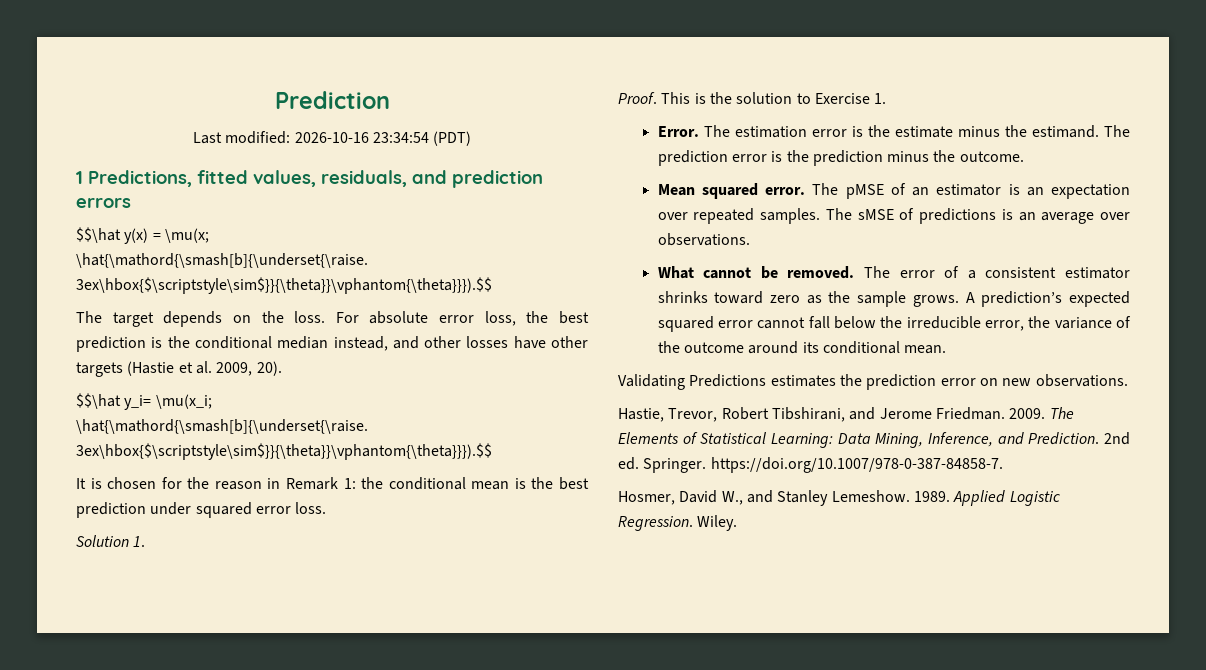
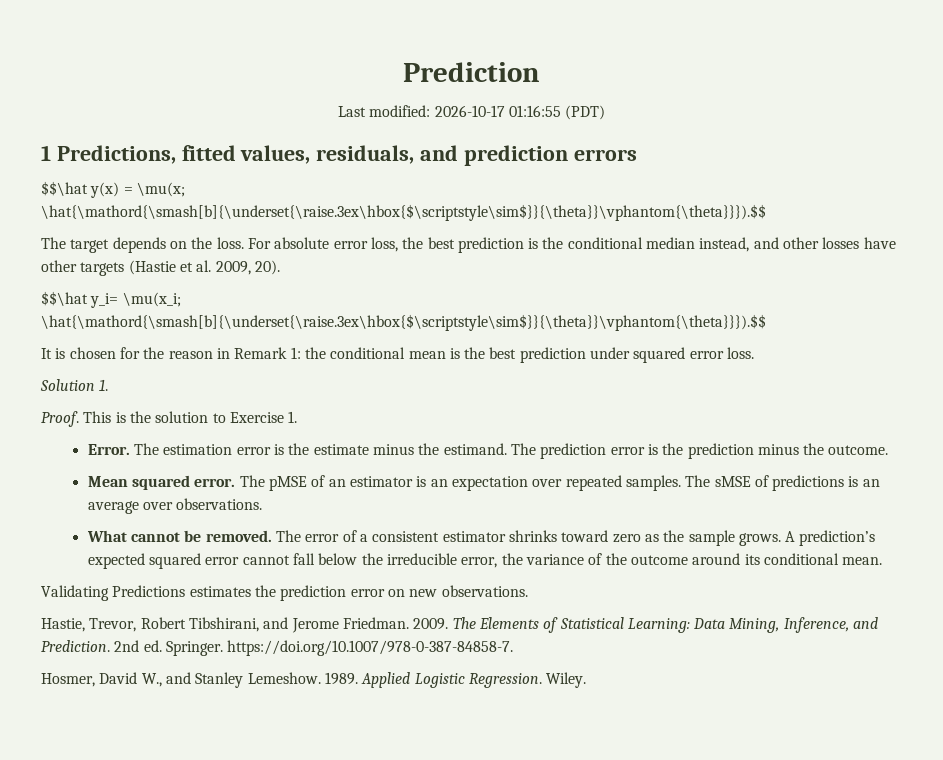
[294,132,429,143] 2026-10-16 23:34:54 -> [434,105,561,117] 2026-10-17 01:16:55

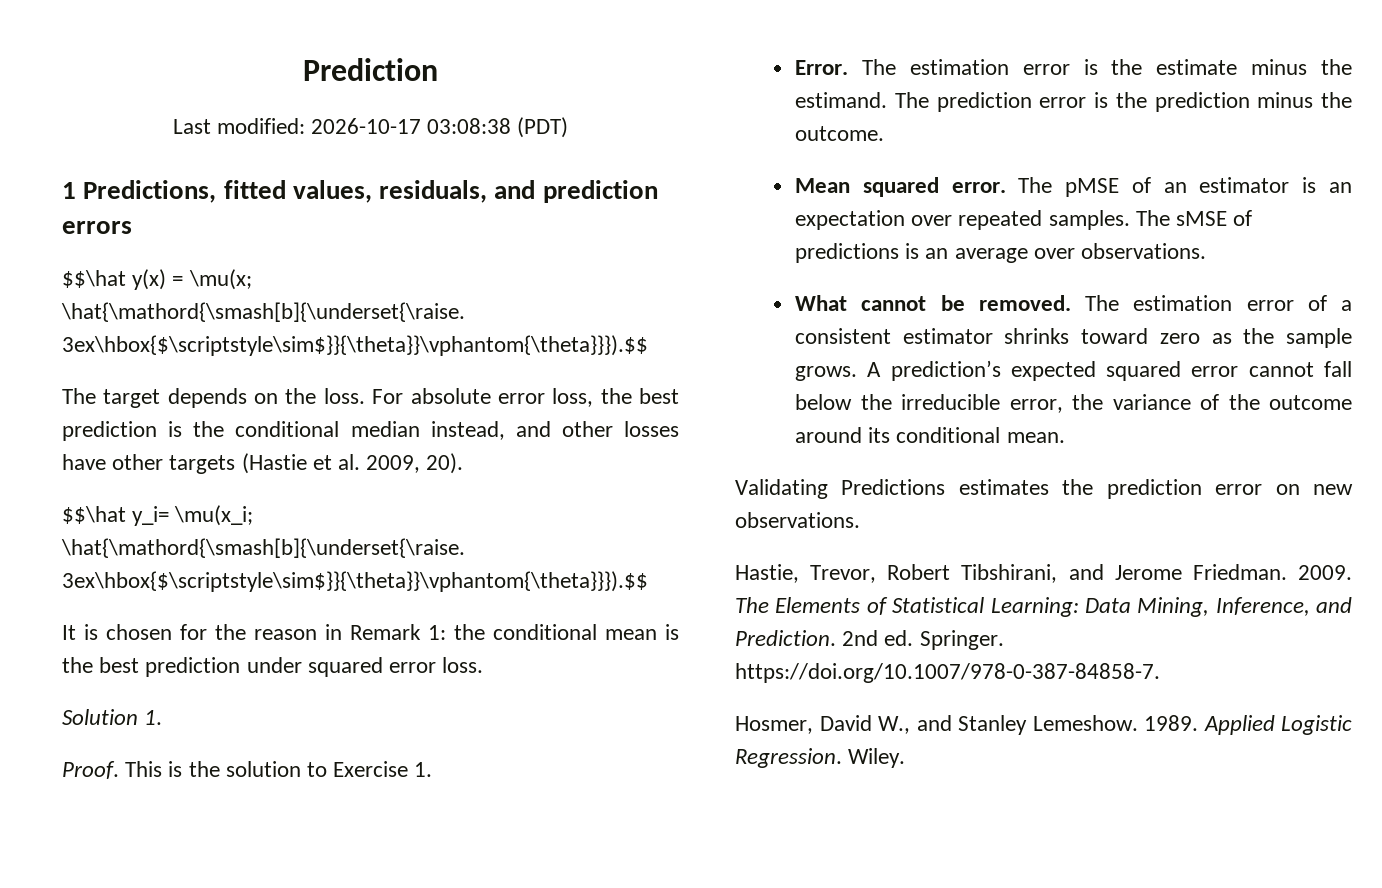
[508,105,561,117] 01:16:55 -> [427,118,512,134] 03:08:38
(301, 536) none -> [1133,295,1233,311] estimation

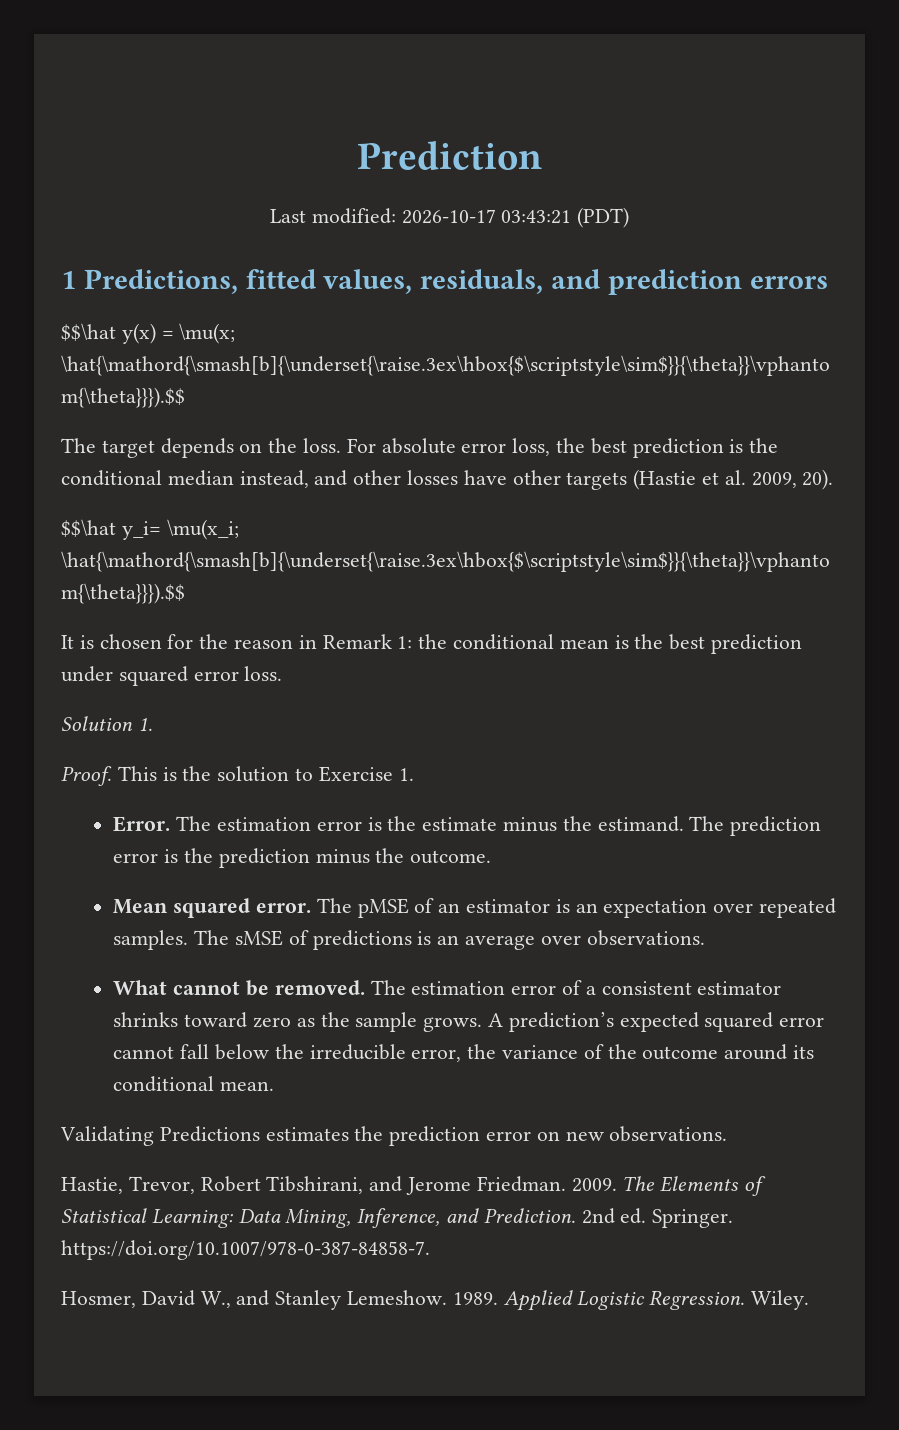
[427,118,512,134] 03:08:38 -> [501,210,572,224] 03:43:21

